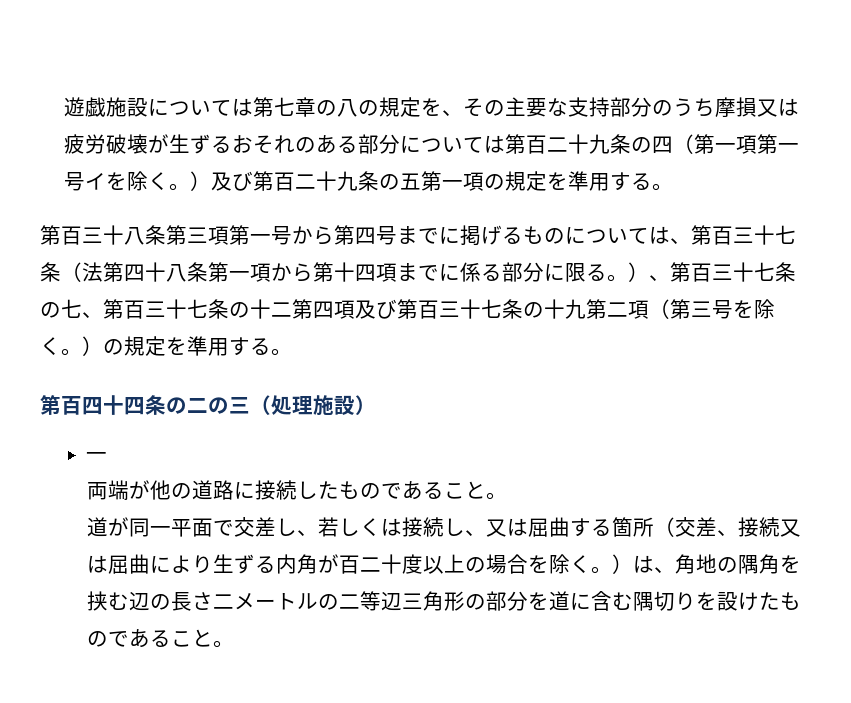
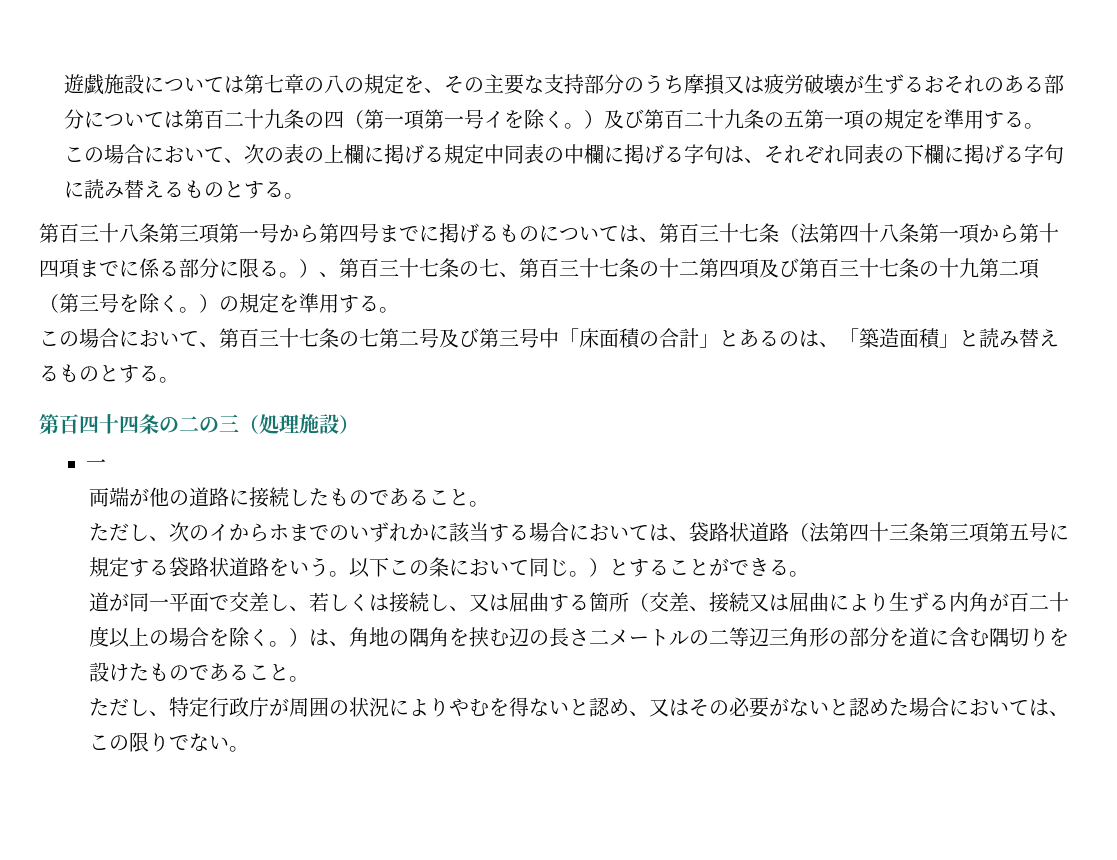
(673, 187) none -> [64,144,1065,164] [64,179,305,199] // この場合において、次の表の上欄に掲げる規定中同表の中欄に掲げる字句は、それぞれ同表の下欄に掲げる字句に読み替えるものとする。
(292, 352) none -> [39,328,1059,349] [39,364,179,383] // この場合において、第百三十七条の七第二号及び第三号中「床面積の合計」とあるのは、「築造面積」と読み替えるものとする。
(508, 496) none -> [89,522,1070,543] [89,557,810,578] // ただし、次のイからホまでのいずれかに該当する場合においては、袋路状道路（法第四十三条第三項第五号に規定する袋路状道路をいう。以下この条において同じ。）とすることができる。
(235, 644) none -> [89,697,1070,718] [89,732,250,752] // ただし、特定行政庁が周囲の状況によりやむを得ないと認め、又はその必要がないと認めた場合においては、この限りでない。

